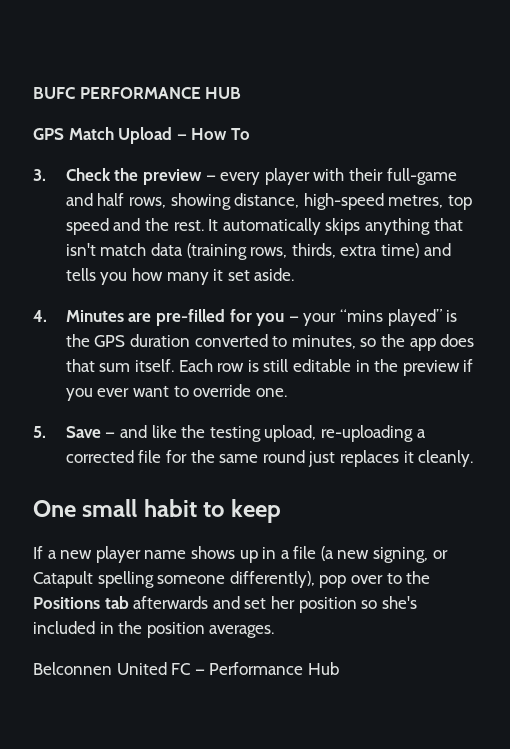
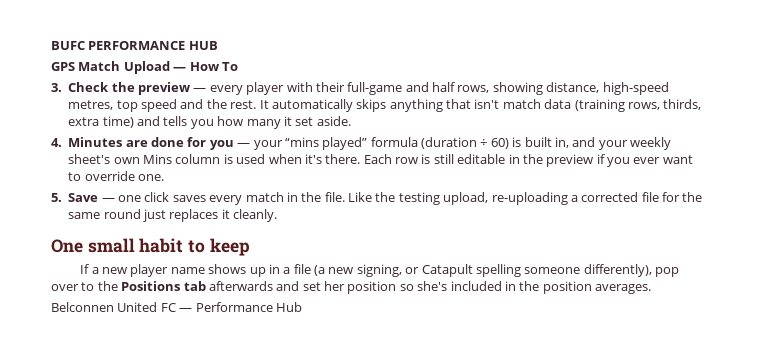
[155,309,225,326] pre-filled -> [151,137,184,147] done
[446,310,458,322] [65,334,475,351] [65,359,174,372] is the GPS duration converted to minutes, so the app does that sum itself. -> [370,137,671,150] [68,154,361,164] formula (duration ÷ 60) is built in, and your weekly sheet's own Mins column is used when it's there.
[119,425,177,438] and like -> [118,192,372,205] one click saves every match in the file. Like

